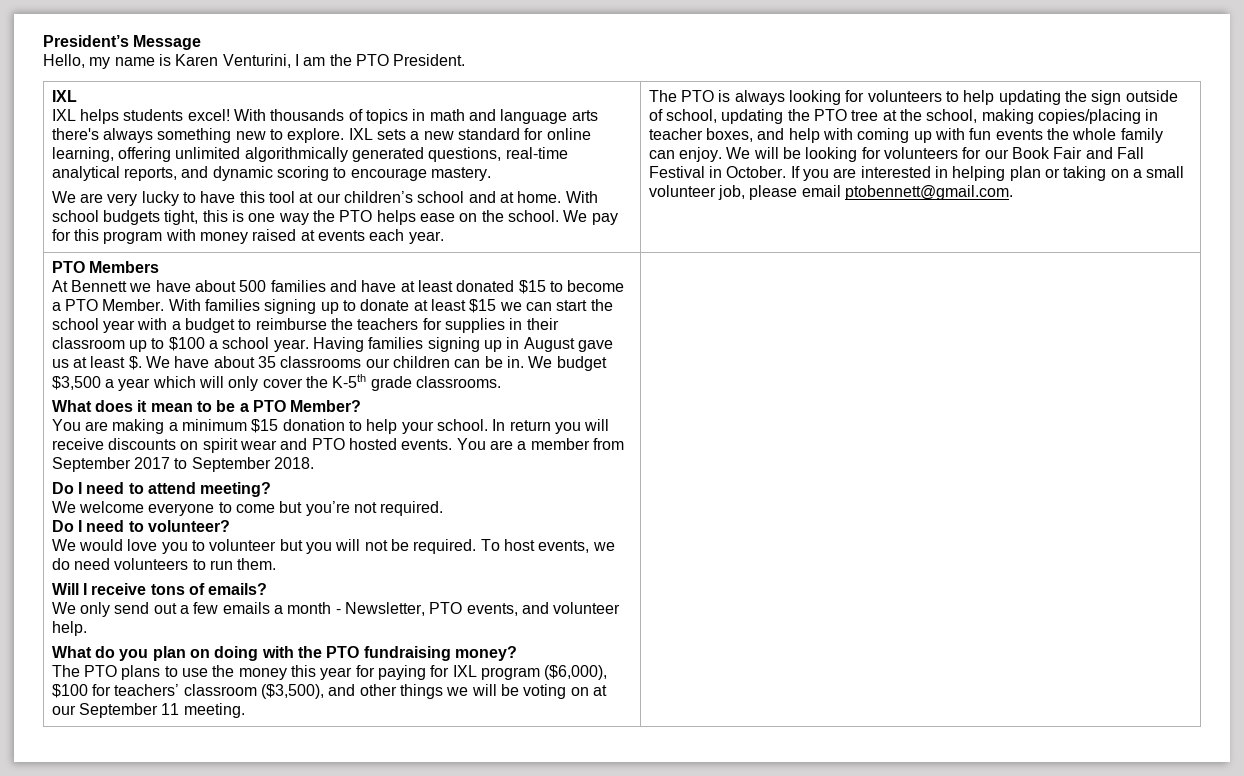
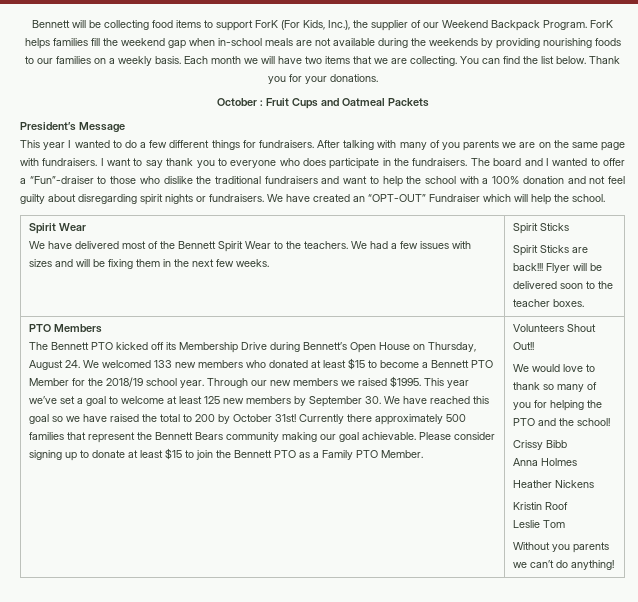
[43,35,202,50] [43,54,466,69] [51,90,77,102] [51,109,598,124] [51,128,591,143] [51,147,568,162] [51,166,492,181] [51,191,598,206] [51,210,618,225] [51,229,444,244] [648,90,1178,105] [648,109,1159,124] [648,128,1163,143] [648,147,1144,162] [648,166,1185,181] [648,185,1014,200] [51,261,160,273] [51,280,515,292] President’s Message // Hello, my name is Karen Venturini, I am the PTO President. // IXL // IXL helps students excel! With thousands of topics in math and language arts there's always something new to explore. IXL sets a new standard for online learning, offering unlimited algorithmically generated questions, real-time analytical reports, and dynamic scoring to encourage mastery. // We are very lucky to have this tool at our children’s school and at home. With school budgets tight, this is one way the PTO helps ease on the school. We pay for this program with money raised at events each year. | The PTO is always looking for volunteers to help updating the sign outside of school, updating the PTO tree at the school, making copies/placing in teacher boxes, and help with coming up with fun events the whole family can enjoy. We will be looking for volunteers for our Book Fair and Fall Festival in October. If you are interested in helping plan or taking on a small volunteer job, please email ptobennett@gmail.com. // PTO Members // At Bennett we have about 500 families and have at least donated -> [32,20,613,31] [24,38,621,49] [25,56,620,66] [267,74,378,84] [216,98,429,109] [20,122,125,133] [20,140,625,151] [20,158,626,169] [20,176,625,187] [20,194,605,205] [28,223,86,234] [28,241,471,252] [28,259,269,269] [512,223,569,234] [512,245,588,256] [512,263,602,273] [512,281,613,289] [512,299,584,307] [28,324,102,333] [28,342,476,353] [28,360,346,370] Bennett will be collecting food items to support ForK (For Kids, Inc.), the supplier of our Weekend Backpack Program. ForK helps families fill the weekend gap when in-school meals are not available during the weekends by providing nourishing foods to our families on a weekly basis. Each month we will have two items that we are collecting. You can find the list below. Thank you for your donations. // October : Fruit Cups and Oatmeal Packets // President’s Message // This year I wanted to do a few different things for fundraisers. After talking with many of you parents we are on the same page with fundraisers. I want to say thank you to everyone who does participate in the fundraisers. The board and I wanted to offer a “Fun”-draiser to those who dislike the traditional fundraisers and want to help the school with a 100% donation and not feel guilty about disregarding spirit nights or fundraisers. We have created an “OPT-OUT” Fundraiser which will help the school. // Spirit Wear // We have delivered most of the Bennett Spirit Wear to the teachers. We had a few issues with sizes and will be fixing them in the next few weeks. | Spirit Sticks // Spirit Sticks are back!!! Flyer will be delivered soon to the teacher boxes. // PTO Members // The Bennett PTO kicked off its Membership Drive during Bennett’s Open House on Thursday, August 24. We welcomed 133 new members who donated at least
[65,299,261,311] PTO Member. With families -> [430,360,493,368] [28,376,469,388] [28,396,489,407] [28,414,466,425] [28,432,495,443] Bennett PTO Member for the 2018/19 school year. Through our new members we raised $1995. This year we’ve set a goal to welcome at least 125 new members by September 30. We have reached this goal so we have raised the total to 200 by October 31st! Currently there approximately 500 families that represent the Bennett Bears community making our goal achievable. Please consider
[499,299,613,311] [51,318,559,333] [51,337,613,352] [51,356,607,371] [51,374,501,391] [51,400,362,412] [51,419,610,434] [51,438,624,453] [51,457,315,472] [51,482,272,497] [51,501,444,516] [51,520,231,532] [51,539,615,554] [51,558,277,570] [51,583,268,595] [51,602,621,617] [51,621,87,636] [51,646,517,661] [51,665,608,680] [51,684,607,699] [51,703,245,718] we can start the school year with a budget to reimburse the teachers for supplies in their classroom up to $100 a school year. Having families signing up in August gave us at least $. We have about 35 classrooms our children can be in. We budget $3,500 a year which will only cover the K-5th grade classrooms. // What does it mean to be a PTO Member? // You are making a minimum $15 donation to help your school. In return you will receive discounts on spirit wear and PTO hosted events. You are a member from September 2017 to September 2018. // Do I need to attend meeting? // We welcome everyone to come but you’re not required. // Do I need to volunteer? // We would love you to volunteer but you will not be required. To host events, we do need volunteers to run them. // Will I receive tons of emails? // We only send out a few emails a month - Newsletter, PTO events, and volunteer help. // What do you plan on doing with the PTO fundraising money? // The PTO plans to use the money this year for paying for IXL program ($6,000), $100 for teachers’ classroom ($3,500), and other things we will be voting on at our September 11 meeting. | -> [184,450,423,460] [512,324,596,332] [512,342,534,350] [512,364,595,372] [512,382,597,392] [512,400,602,411] [512,418,610,426] [512,440,567,450] [512,458,577,466] [512,480,594,488] [512,502,568,510] [512,520,565,528] [512,542,609,553] [512,560,614,570] to join the Bennett PTO as a Family PTO Member. | Volunteers Shout Out!! // We would love to thank so many of you for helping the PTO and the school! // Crissy Bibb // Anna Holmes // Heather Nickens // Kristin Roof // Leslie Tom // Without you parents we can’t do anything!

